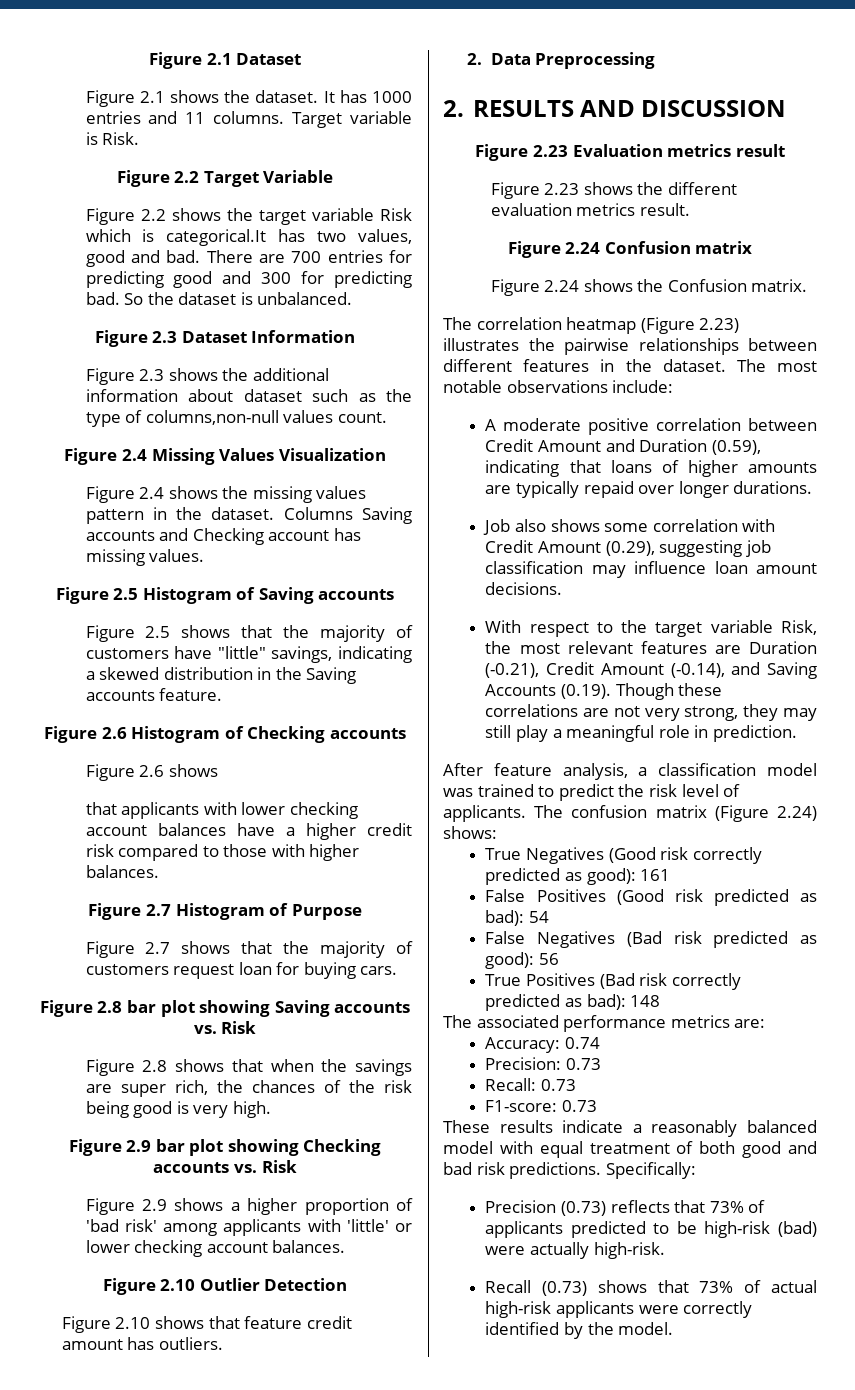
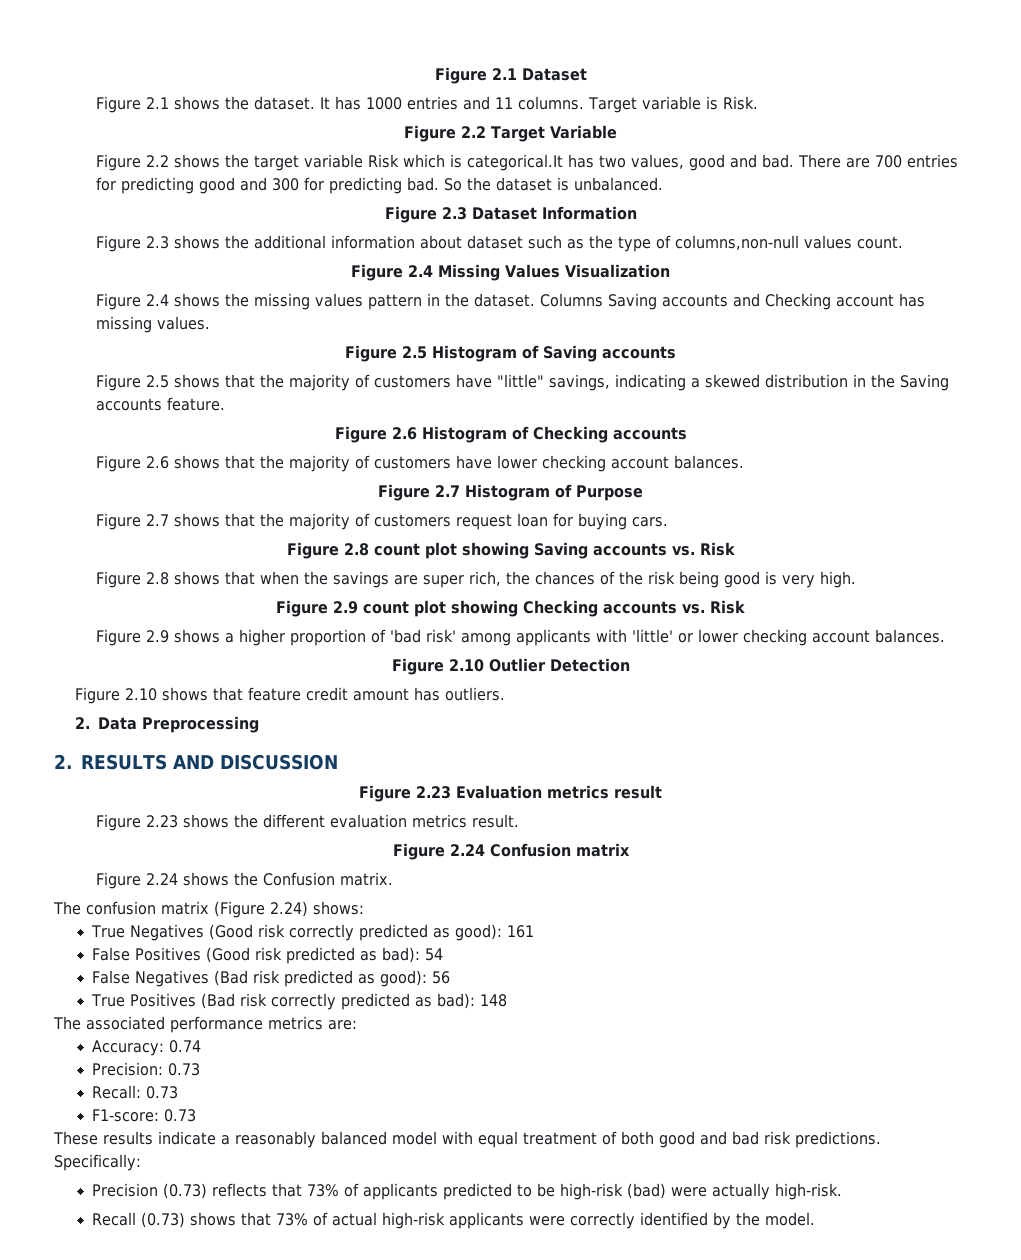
[85,802,358,819] [85,823,412,840] [85,844,360,861] // that applicants with lower checking account balances have a higher credit risk compared to those with higher -> [224,455,669,472] that the majority of customers have lower checking account
[126,1000,156,1013] bar -> [373,543,420,556] count
[155,1139,185,1152] bar -> [363,601,409,614] count
[476,317,740,334] [443,338,817,355] [443,359,817,372] [443,380,674,393] [485,418,817,435] [485,439,761,455] [485,460,817,477] [485,481,813,498] [483,519,776,535] [485,540,771,557] [485,561,817,578] [485,582,563,595] [485,620,817,637] [485,641,817,654] [485,662,817,679] [485,683,723,700] [485,704,817,721] [485,725,797,742] [443,763,817,780] [443,784,741,801] [443,805,564,822] correlation heatmap (Figure 2.23) illustrates the pairwise relationships between different features in the dataset. The most notable observations include: // A moderate positive correlation between Credit Amount and Duration (0.59), indicating that loans of higher amounts are typically repaid over longer durations. // Job also shows some correlation with Credit Amount (0.29), suggesting job classification may influence loan amount decisions. // With respect to the target variable Risk, the most relevant features are Duration (-0.21), Credit Amount (-0.14), and Saving Accounts (0.19). Though these correlations are not very strong, they may still play a meaningful role in prediction. // After feature analysis, a classification model was trained to predict the risk level of applicants. The -> (81, 908) none

